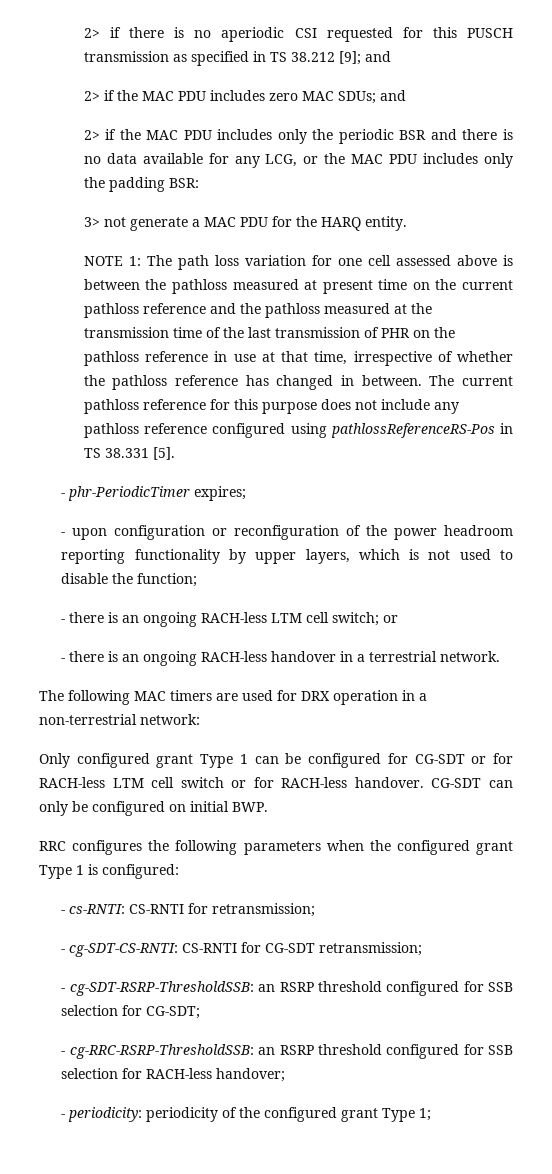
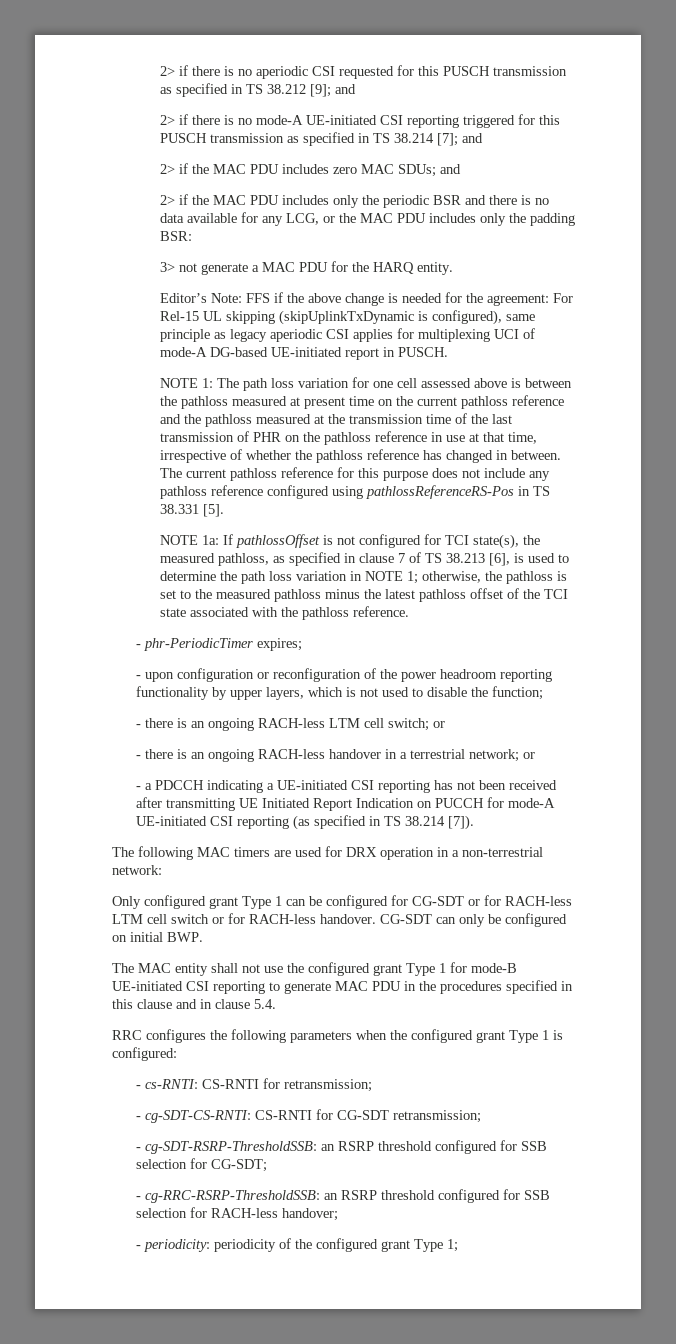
(391, 56) none -> [160,114,561,128] [160,132,484,146] // 2> if there is no mode-A UE-initiated CSI reporting triggered for this PUSCH transmission as specified in TS 38.214 [7]; and
(407, 223) none -> [160,292,574,306] [160,310,536,325] [160,328,536,342] [160,347,449,360] // Editor’s Note: FFS if the above change is needed for the agreement: For Rel-15 UL skipping (skipUplinkTxDynamic is configured), same principle as legacy aperiodic CSI applies for multiplexing UCI of mode-A DG-based UE-initiated report in PUSCH.
(175, 453) none -> [160,534,541,549] [160,552,570,566] [160,571,568,584] [160,588,569,602] [160,606,410,620] // NOTE 1a: If pathlossOffset is not configured for TCI state(s), the measured pathloss, as specified in clause 7 of TS 38.213 [6], is used to determine the path loss variation in NOTE 1; otherwise, the pathloss is set to the measured pathloss minus the latest pathloss offset of the TCI state associated with the pathloss reference.
[440,651,501,662] network. -> [469,749,536,762] [136,780,558,793] [136,797,556,811] [136,815,475,830] network; or // - a PDCCH indicating a UE-initiated CSI reporting has not been received after transmitting UE Initiated Report Indication on PUCCH for mode-A UE-initiated CSI reporting (as specified in TS 38.214 [7]).
(268, 807) none -> [112,962,517,976] [112,980,573,994] [112,999,276,1009] // The MAC entity shall not use the configured grant Type 1 for mode-B UE-initiated CSI reporting to generate MAC PDU in the procedures specified in this clause and in clause 5.4.

